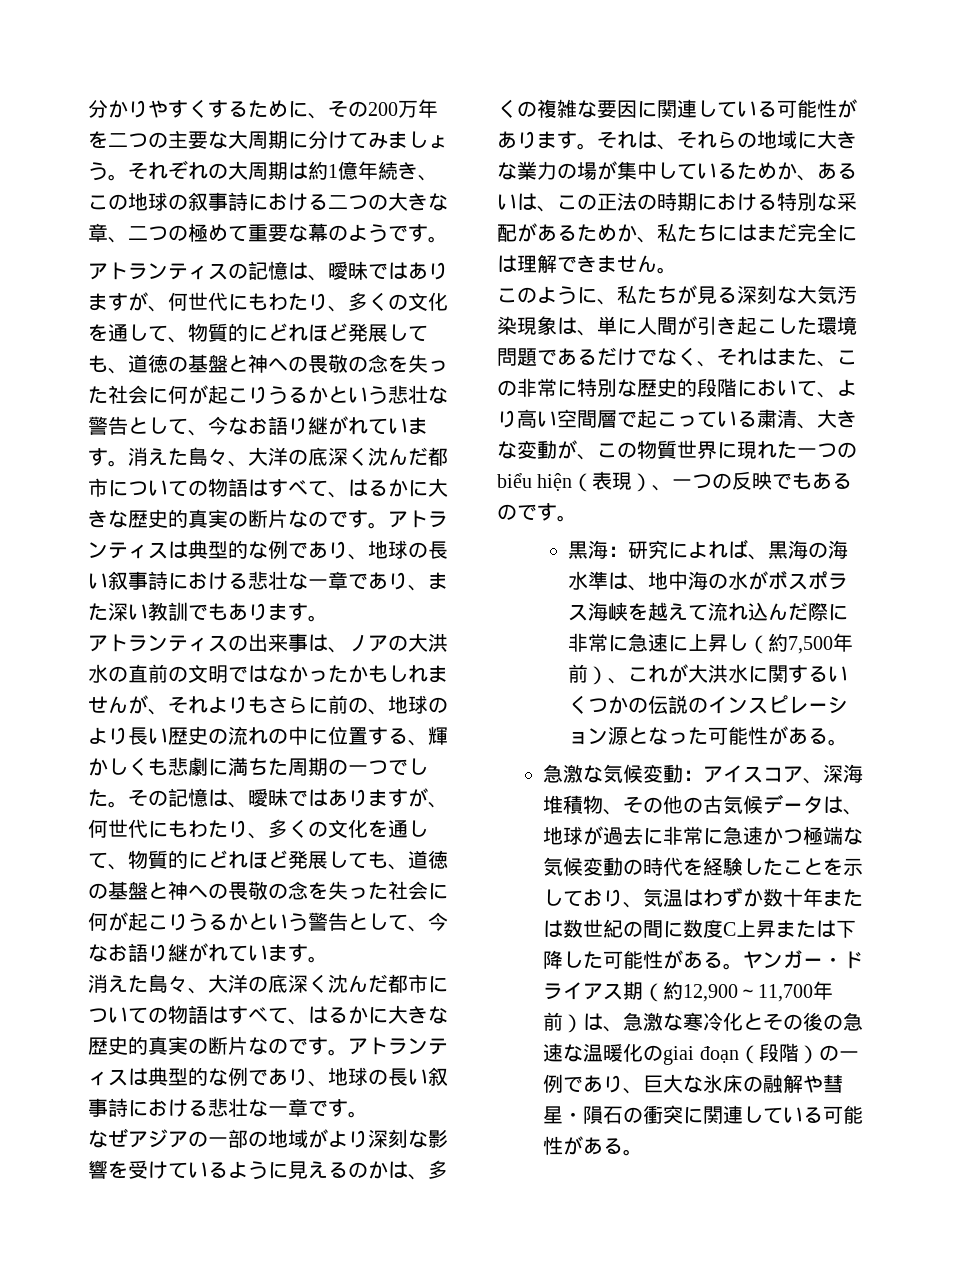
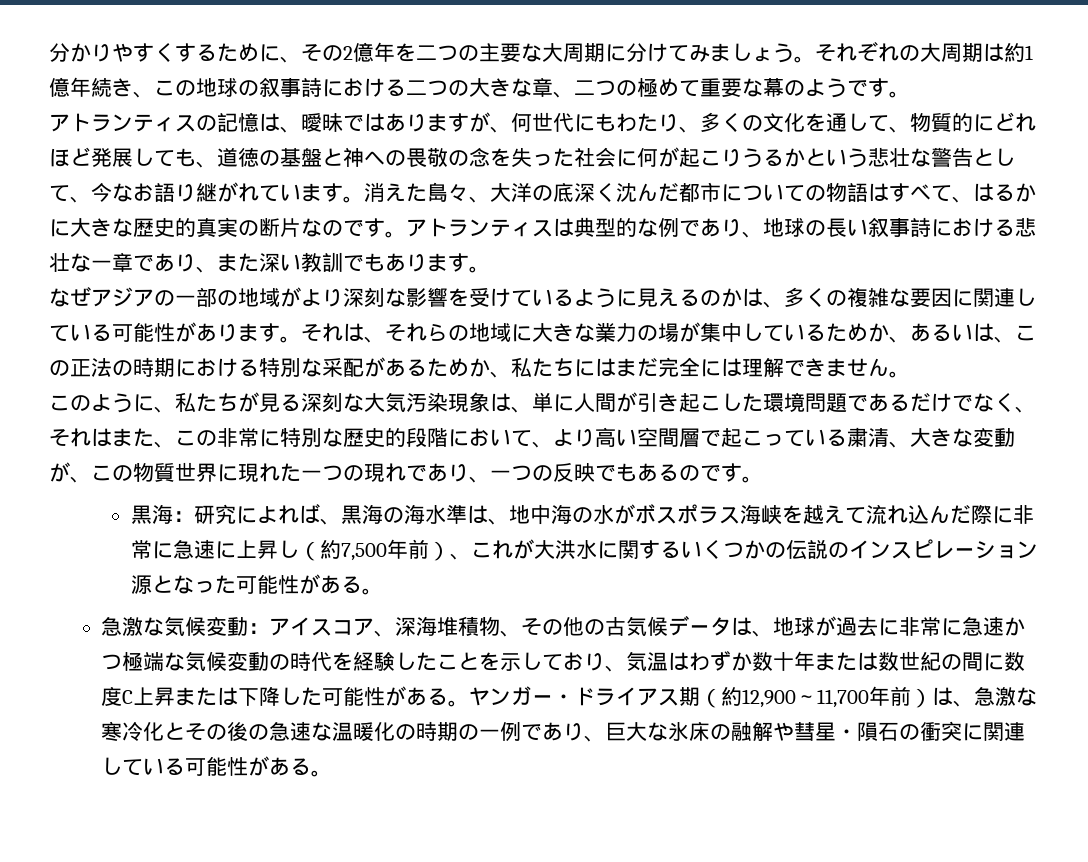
[368,100,418,118] 200万 -> [343,42,374,62] 2億
[88,633,448,653] [88,664,448,683] [88,695,448,715] [88,726,448,746] [88,757,428,776] [88,788,448,808] [88,819,428,839] [88,850,448,870] [88,881,448,900] [88,912,448,932] [88,943,328,963] [88,974,448,994] [88,1005,448,1025] [88,1036,448,1056] [88,1067,448,1087] [88,1098,368,1118] // アトランティスの出来事は、ノアの大洪水の直前の文明ではなかったかもしれませんが、それよりもさらに前の、地球のより長い歴史の流れの中に位置する、輝かしくも悲劇に満ちた周期の一つでした。その記憶は、曖昧ではありますが、何世代にもわたり、多くの文化を通して、物質的にどれほど発展しても、道徳の基盤と神への畏敬の念を失った社会に何が起こりうるかという警告として、今なお語り継がれています。 // 消えた島々、大洋の底深く沈んだ都市についての物語はすべて、はるかに大きな歴史的真実の断片なのです。アトランティスは典型的な例であり、地球の長い叙事詩における悲壮な一章です。 -> (490, 269) none
[497,471,653,492] biểu hiện（表現） -> [364,463,469,482] 現れであり
[663,1043,819,1065] giai đoạn（段階） -> [416,721,459,741] 時期

